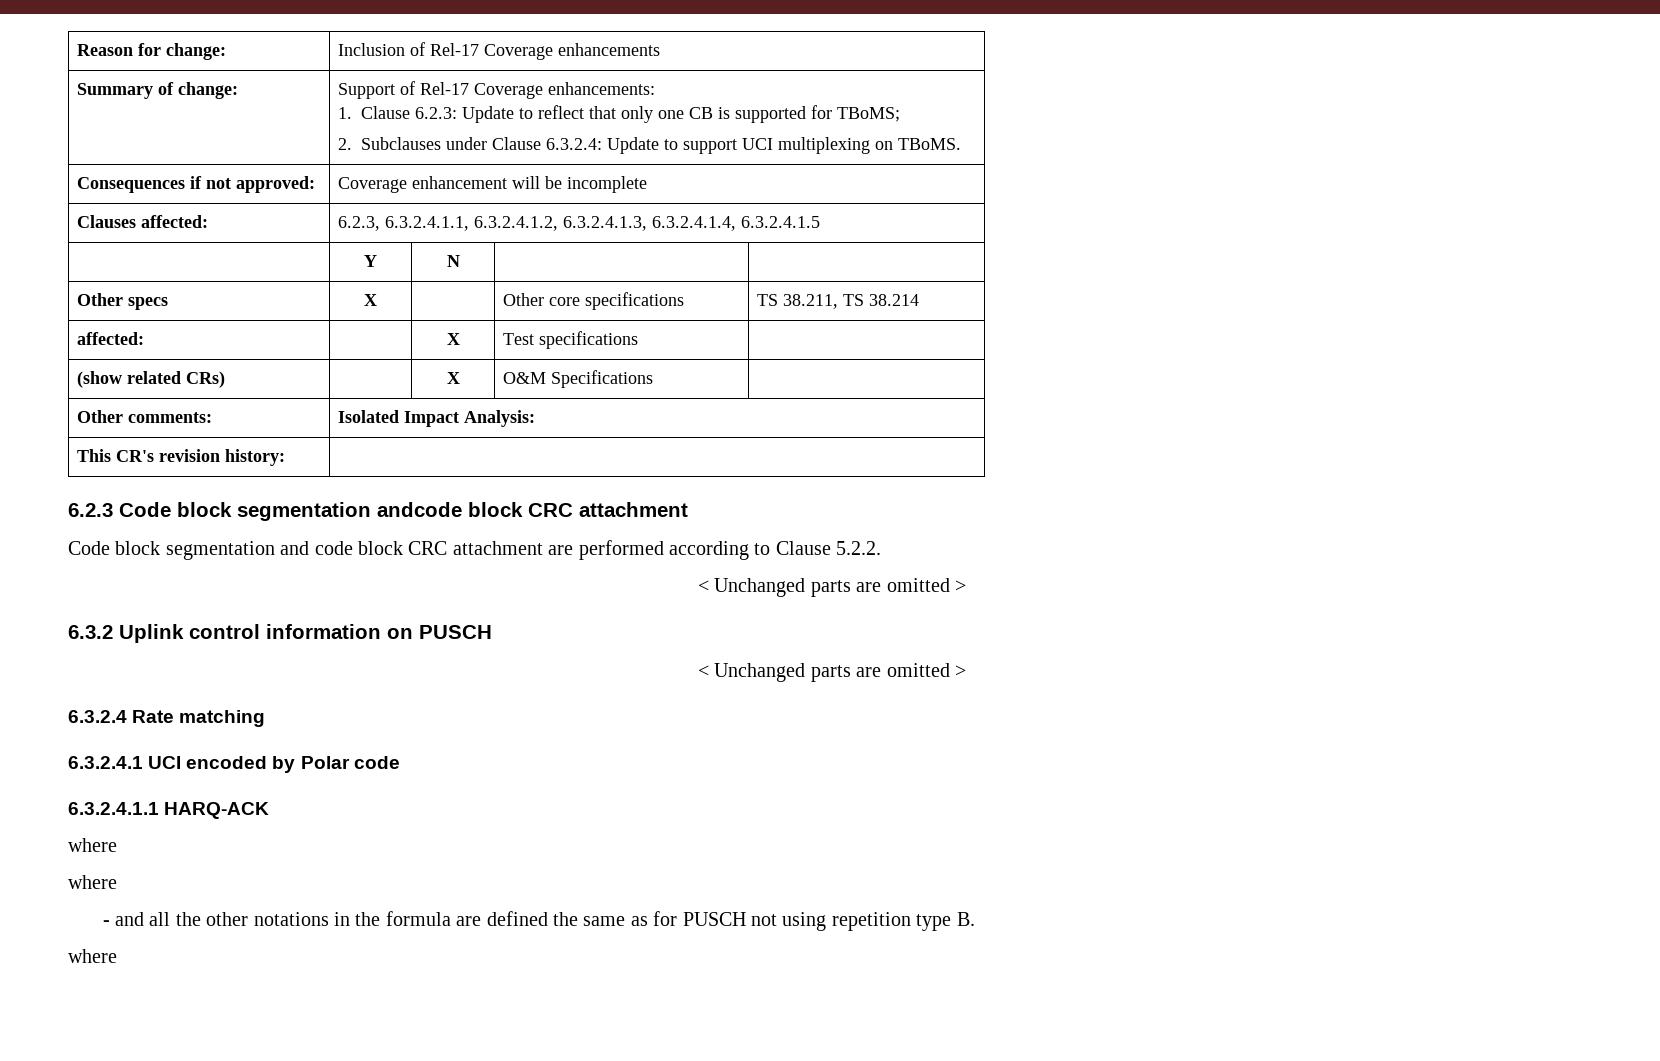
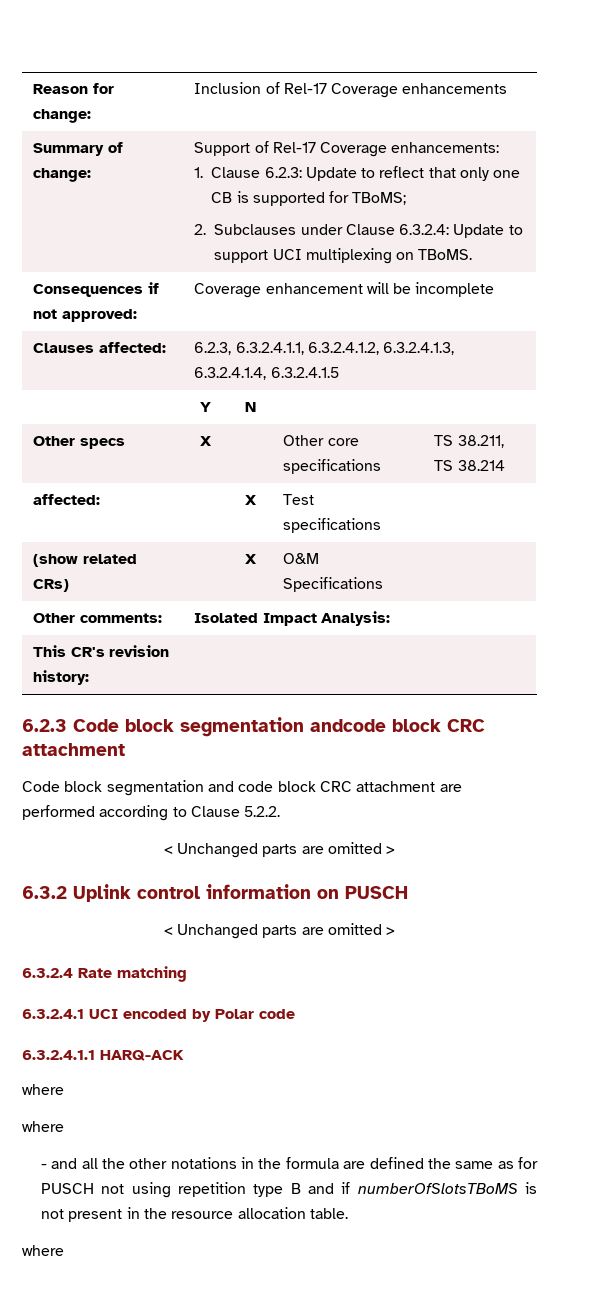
[956,912,975,926] B. -> [290,1182,537,1194] [40,1207,348,1222] B and if numberOfSlotsTBoMS is not present in the resource allocation table.

